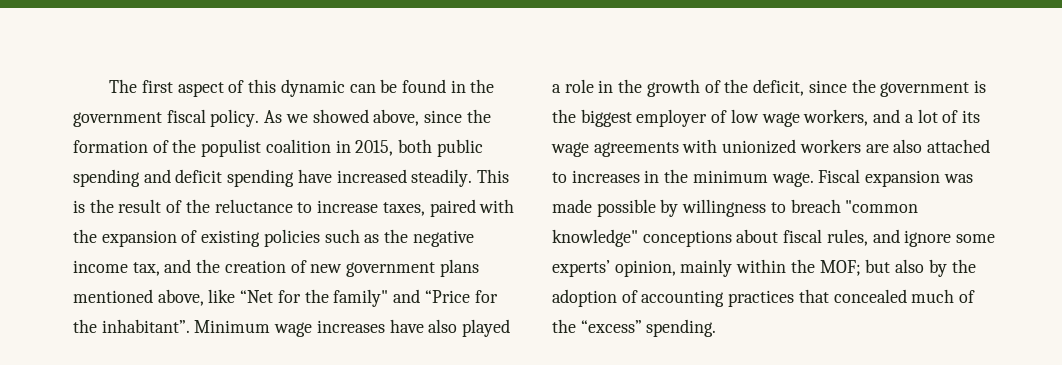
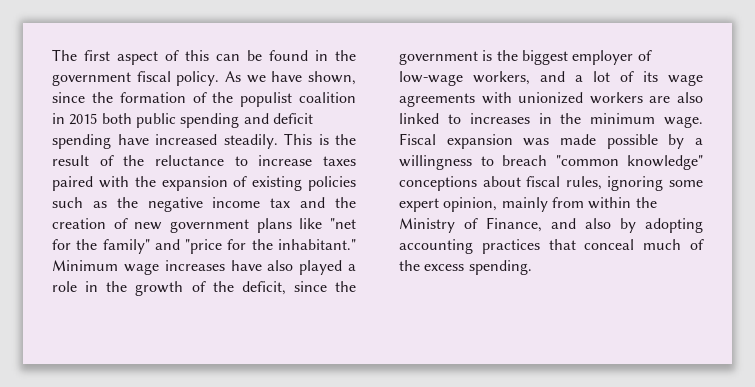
[280,79,345,97] dynamic -> (209, 55) none
[312,109,420,126] showed above, -> [271,71,356,85] have shown,
[355,140,394,156] 2015, -> [69,113,98,125] 2015
[382,202,425,216] taxes, -> [323,156,356,166] taxes
[132,262,160,276] tax, -> [270,198,291,208] tax
[73,289,274,306] mentioned above, like “Net -> [299,218,356,229] like "net
[424,290,498,303] [73,319,190,333] “Price for the inhabitant”. -> [185,239,356,254] "price for the inhabitant."
[730,109,800,127] low wage -> [399,71,463,86] low-wage
[927,139,991,153] attached -> [399,113,439,124] linked
(679, 208) none -> [695,138,703,145] a
[872,229,996,247] [552,260,610,277] and ignore some experts’ -> [607,176,703,191] [399,198,439,212] ignoring some expert
(733, 268) none -> [551,197,584,208] from
[819,259,976,277] [552,289,638,307] MOF; but also by the adoption of -> [399,217,703,233] Ministry of Finance, and also by adopting
[833,289,907,303] concealed -> [584,239,635,250] conceal
[580,320,642,333] “excess” -> [424,264,465,271] excess

